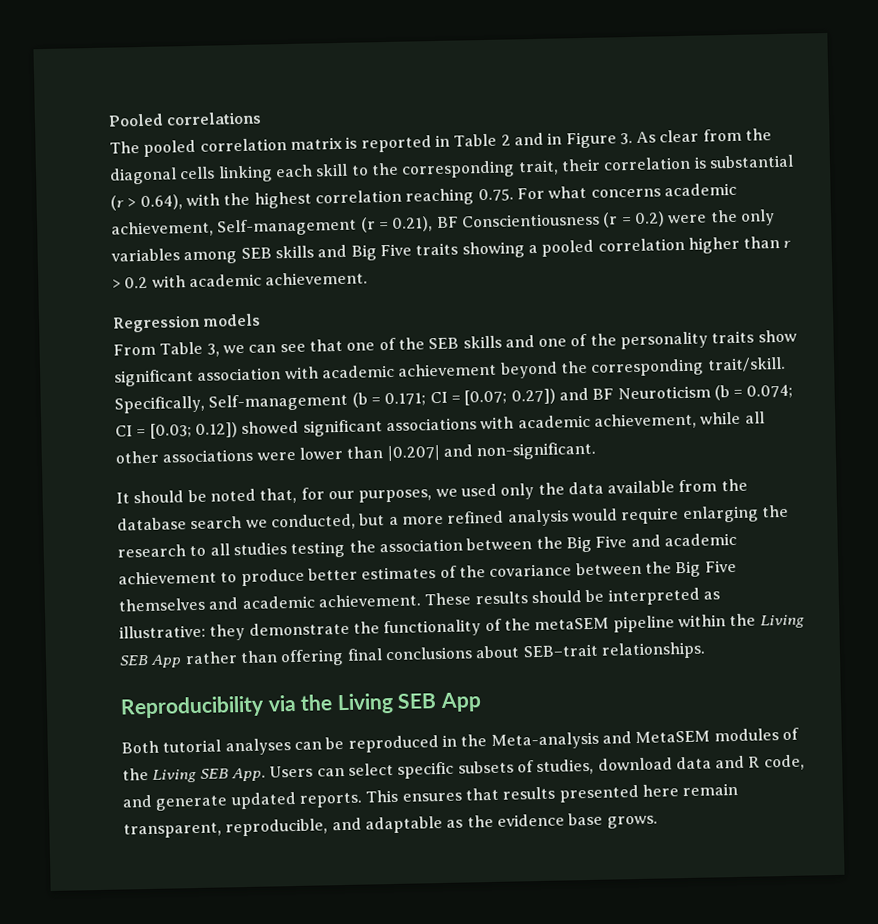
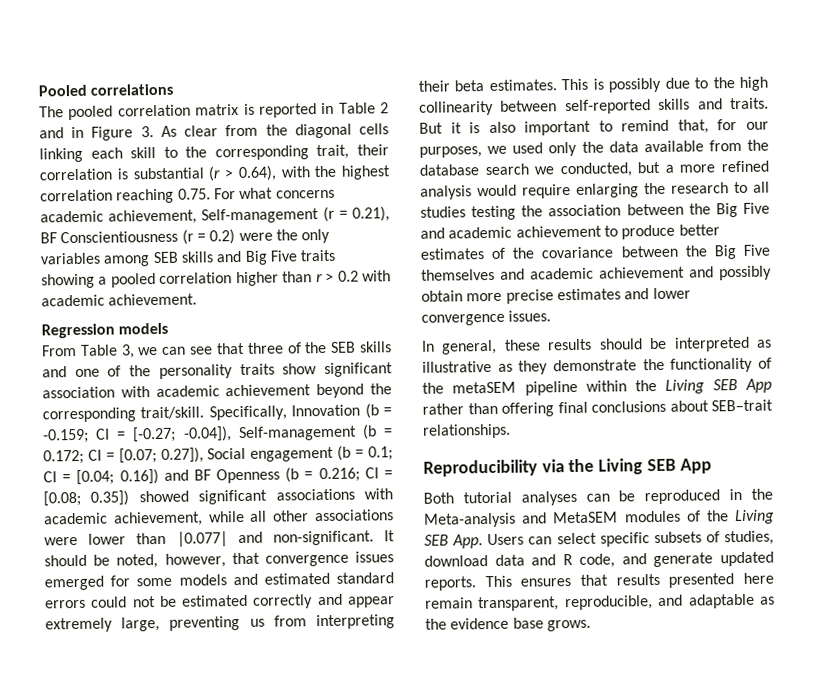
[346,342,376,351] one -> [246,342,284,354] three
(205, 404) none -> [291,403,393,419] [43,426,232,444] Innovation (b = -0.159; CI = [-0.27; -0.04]),
[384,392,427,407] 0.171; -> [43,449,84,465] 0.172;
[510,388,556,405] 0.27]) -> [160,445,394,463] [43,469,159,485] 0.27]), Social engagement (b = 0.1; CI = [0.04; 0.16])
[617,384,794,401] [115,422,238,439] Neuroticism (b = 0.074; CI = [0.03; 0.12]) -> [216,467,394,484] [43,490,130,507] Openness (b = 0.216; CI = [0.08; 0.35])
[386,444,440,462] |0.207| -> [176,531,228,547] |0.077|
(597, 451) // -> (374, 538) none
[209,488,256,502] noted -> [116,551,395,569] [44,572,394,591] [45,593,395,609] [45,614,396,633] [418,76,769,93] [419,97,769,116] [419,119,670,136] noted, however, that convergence issues emerged for some models and estimated standard errors could not be estimated correctly and appear extremely large, preventing us from interpreting their beta estimates. This is possibly due to the high collinearity between self-reported skills and traits. But it is also important to remind
[317,592,472,608] achievement. These -> [599,265,772,281] [421,287,691,304] [421,310,552,326] [421,339,541,355] achievement and possibly obtain more precise estimates and lower convergence issues. // In general, these
[119,624,206,639] illustrative: -> [422,360,513,373] illustrative as

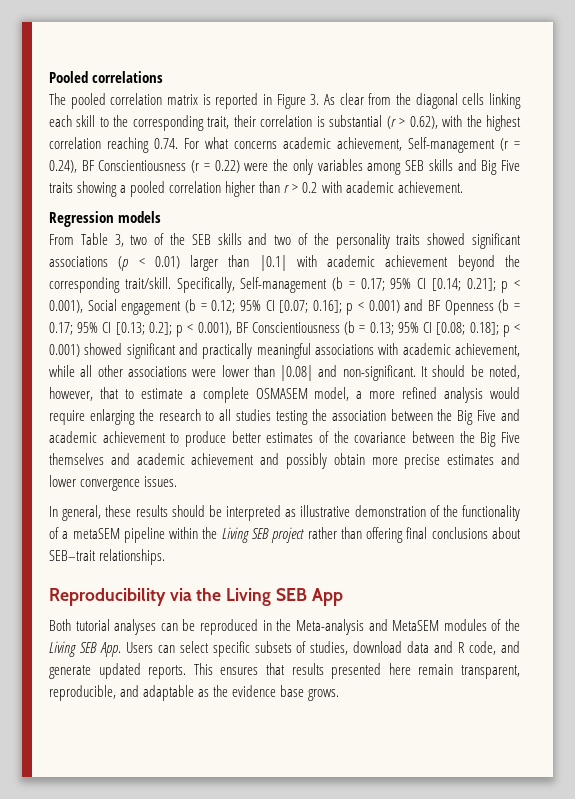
[338,102,389,114] [39,126,85,139] Table 2 and in -> (272, 99) none
[237,165,277,182] 0.64), -> [409,116,438,129] 0.62),
[177,188,211,200] 0.75. -> [154,138,178,149] 0.74.
[351,206,390,222] 0.21), -> [49,160,77,173] 0.24),
[209,229,236,245] 0.2) -> [214,160,240,173] 0.22)
[138,342,284,356] we can see that three -> [130,235,148,245] two
[74,368,100,378] one -> [274,235,292,245] two
[282,362,393,377] [42,386,115,399] show significant association -> [427,233,521,249] [49,255,287,271] showed significant associations (p < 0.01) larger than |0.1|
[291,403,393,419] [43,424,393,444] [43,445,394,465] [43,469,159,485] Innovation (b = -0.159; CI = [-0.27; -0.04]), Self-management (b = 0.172; CI = [0.07; 0.27]), Social engagement (b = 0.1; CI = [0.04; 0.16]) -> [240,277,520,293] [49,299,400,315] Self-management (b = 0.17; 95% CI [0.14; 0.21]; p < 0.001), Social engagement (b = 0.12; 95% CI [0.07; 0.16]; p < 0.001)
[318,467,394,483] [43,489,268,507] 0.216; CI = [0.08; 0.35]) showed significant -> [49,321,521,337] [49,343,311,359] 0.17; 95% CI [0.13; 0.2]; p < 0.001), BF Conscientiousness (b = 0.13; 95% CI [0.08; 0.18]; p < 0.001) showed significant and practically meaningful
[176,531,228,547] |0.077| -> [280,365,314,381] |0.08|
[264,551,395,567] [44,572,394,591] [45,593,395,609] [45,614,396,633] [418,76,769,93] [419,97,769,116] [419,119,769,136] [419,139,769,158] [419,161,661,178] convergence issues emerged for some models and estimated standard errors could not be estimated correctly and appear extremely large, preventing us from interpreting their beta estimates. This is possibly due to the high collinearity between self-reported skills and traits. But it is also important to remind that, for our purposes, we used only the data available from the database search we conducted, but -> [124,387,350,403] to estimate a complete OSMASEM model,
[497,359,637,375] as they demonstrate -> [354,505,440,517] demonstration of
[422,382,444,394] the -> [62,531,69,539] a
[745,378,772,393] App -> [271,527,305,543] project

